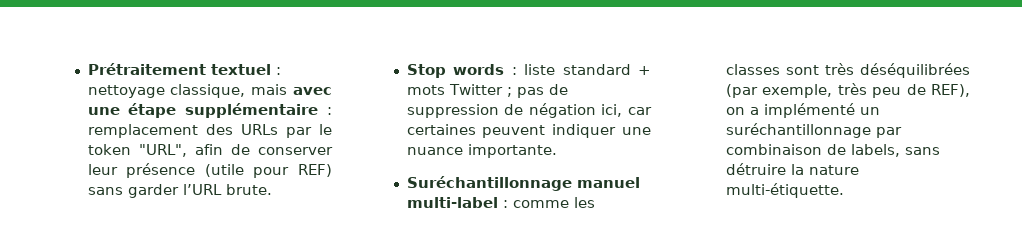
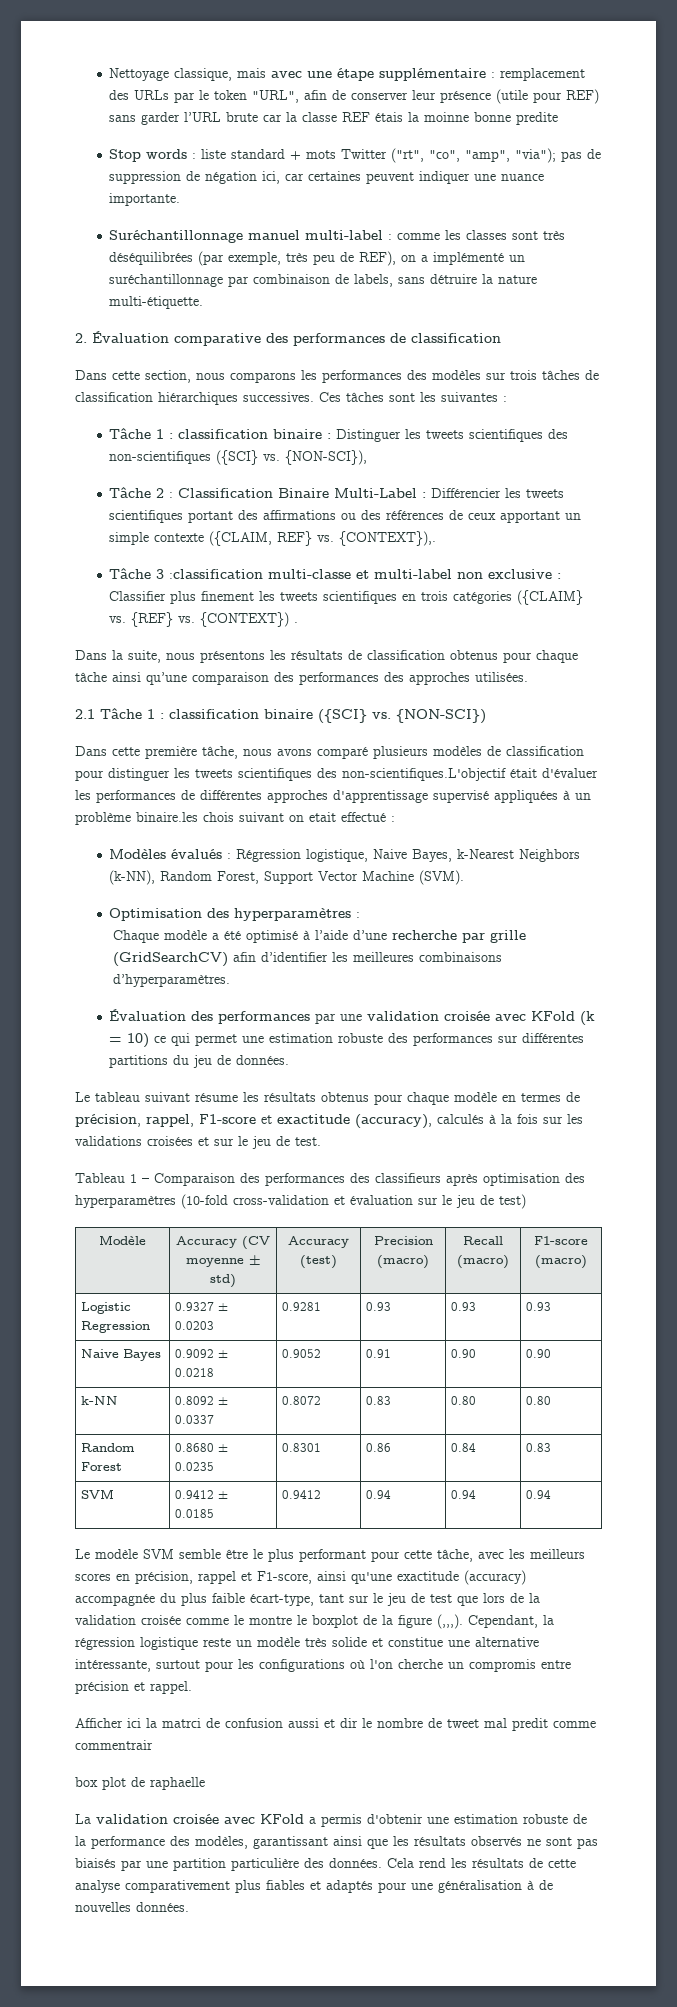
[87,63,281,75] [87,85,165,98] Prétraitement textuel : nettoyage -> [109,68,170,81] Nettoyage
[225,184,272,195] brute. -> [226,112,559,125] brute car la classe REF étais la moinne bonne predite
[506,87,512,97] ; -> [391,148,557,163] ("rt", "co", "amp", "via");
(844, 190) none -> [75,331,501,346] [75,370,599,383] [75,392,507,405] [109,428,569,442] [109,450,368,465] [109,487,565,498] [109,510,582,523] [109,531,437,546] [109,568,562,579] [109,590,584,605] [109,612,299,627] [75,650,578,663] [75,672,528,685] [75,708,486,724] [75,746,584,759] [75,768,598,781] [75,790,591,803] [75,812,395,825] [109,849,581,862] [109,870,465,885] [109,908,361,921] [112,930,526,943] [112,952,502,967] [112,974,230,987] [109,1009,596,1025] [109,1033,585,1048] [109,1055,290,1068] [75,1092,580,1105] [75,1114,583,1129] [75,1136,321,1149] [75,1173,585,1186] [75,1194,526,1209] [99,1235,146,1245] [176,1236,270,1249] [185,1255,261,1267] [210,1274,236,1288] [288,1236,349,1248] [300,1255,337,1269] [373,1236,433,1245] [377,1255,429,1269] [463,1236,503,1245] [457,1255,509,1269] [534,1236,588,1245] [535,1255,587,1269] [81,1302,132,1314] [81,1321,151,1333] [175,1302,229,1311] [175,1321,215,1330] [282,1302,322,1311] [366,1302,392,1311] [451,1302,477,1311] [526,1302,552,1311] [81,1349,162,1361] [175,1349,229,1358] [175,1368,215,1377] [282,1349,322,1358] [366,1349,392,1358] [451,1349,477,1358] [526,1349,552,1358] [81,1396,119,1405] [175,1396,229,1405] [175,1415,215,1424] [282,1396,322,1405] [366,1396,392,1405] [451,1396,477,1405] [526,1396,552,1405] [81,1443,136,1452] [81,1462,123,1471] [175,1443,229,1452] [175,1462,215,1471] [282,1443,322,1452] [366,1443,392,1452] [451,1443,477,1452] [526,1443,552,1452] [81,1489,115,1499] [175,1490,229,1499] [175,1509,215,1518] [282,1490,322,1499] [366,1490,392,1499] [451,1490,477,1499] [526,1490,552,1499] [75,1549,585,1562] [75,1570,526,1585] [75,1593,540,1606] [75,1614,554,1629] [75,1637,539,1650] [75,1659,571,1672] [75,1681,192,1694] [75,1718,596,1731] [75,1740,153,1750] [75,1777,205,1790] [75,1814,587,1827] [75,1836,598,1849] [75,1858,576,1871] [75,1880,553,1893] [75,1902,189,1912] // 2. Évaluation comparative des performances de classification // Dans cette section, nous comparons les performances des modèles sur trois tâches de classification hiérarchiques successives. Ces tâches sont les suivantes : // Tâche 1 : classification binaire : Distinguer les tweets scientifiques des non-scientifiques ({SCI} vs. {NON-SCI}), // Tâche 2 : Classification Binaire Multi-Label : Différencier les tweets scientifiques portant des affirmations ou des références de ceux apportant un simple contexte ({CLAIM, REF} vs. {CONTEXT}),. // Tâche 3 :classification multi-classe et multi-label non exclusive : Classifier plus finement les tweets scientifiques en trois catégories ({CLAIM} vs. {REF} vs. {CONTEXT}) . // Dans la suite, nous présentons les résultats de classification obtenus pour chaque tâche ainsi qu’une comparaison des performances des approches utilisées. // 2.1 Tâche 1 : classification binaire ({SCI} vs. {NON-SCI}) // Dans cette première tâche, nous avons comparé plusieurs modèles de classification pour distinguer les tweets scientifiques des non-scientifiques.L'objectif était d'évaluer les performances de différentes approches d'apprentissage supervisé appliquées à un problème binaire.les chois suivant on etait effectué : // Modèles évalués : Régression logistique, Naive Bayes, k-Nearest Neighbors (k-NN), Random Forest, Support Vector Machine (SVM). // Optimisation des hyperparamètres : // Chaque modèle a été optimisé à l’aide d’une recherche par grille (GridSearchCV) afin d’identifier les meilleures combinaisons d’hyperparamètres. // Évaluation des performances par une validation croisée avec KFold (k = 10) ce qui permet une estimation robuste des performances sur différentes partitions du jeu de données. // Le tableau suivant résume les résultats obtenus pour chaque modèle en termes de précision, rappel, F1-score et exactitude (accuracy), calculés à la fois sur les validations croisées et sur le jeu de test. // Tableau 1 – Comparaison des performances des classifieurs après optimisation des hyperparamètres (10-fold cross-validation et évaluation sur le jeu de test) // Modèle | Accuracy (CV moyenne ± std) | Accuracy (test) | Precision (macro) | Recall (macro) | F1-score (macro) // Logistic Regression | 0.9327 ± 0.0203 | 0.9281 | 0.93 | 0.93 | 0.93 // Naive Bayes | 0.9092 ± 0.0218 | 0.9052 | 0.91 | 0.90 | 0.90 // k-NN | 0.8092 ± 0.0337 | 0.8072 | 0.83 | 0.80 | 0.80 // Random Forest | 0.8680 ± 0.0235 | 0.8301 | 0.86 | 0.84 | 0.83 // SVM | 0.9412 ± 0.0185 | 0.9412 | 0.94 | 0.94 | 0.94 // Le modèle SVM semble être le plus performant pour cette tâche, avec les meilleurs scores en précision, rappel et F1-score, ainsi qu'une exactitude (accuracy) accompagnée du plus faible écart-type, tant sur le jeu de test que lors de la validation croisée comme le montre le boxplot de la figure (,,,). Cependant, la régression logistique reste un modèle très solide et constitue une alternative intéressante, surtout pour les configurations où l'on cherche un compromis entre précision et rappel. // Afficher ici la matrci de confusion aussi et dir le nombre de tweet mal predit comme commentrair // box plot de raphaelle // La validation croisée avec KFold a permis d'obtenir une estimation robuste de la performance des modèles, garantissant ainsi que les résultats observés ne sont pas biaisés par une partition particulière des données. Cela rend les résultats de cette analyse comparativement plus fiables et adaptés pour une généralisation à de nouvelles données.

